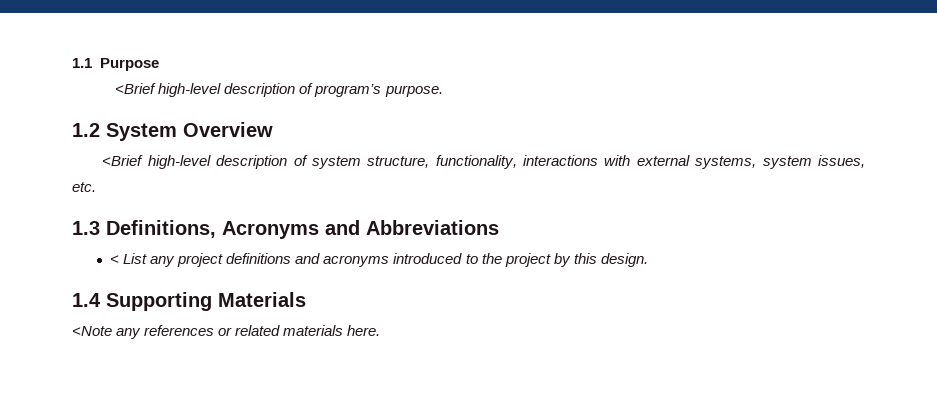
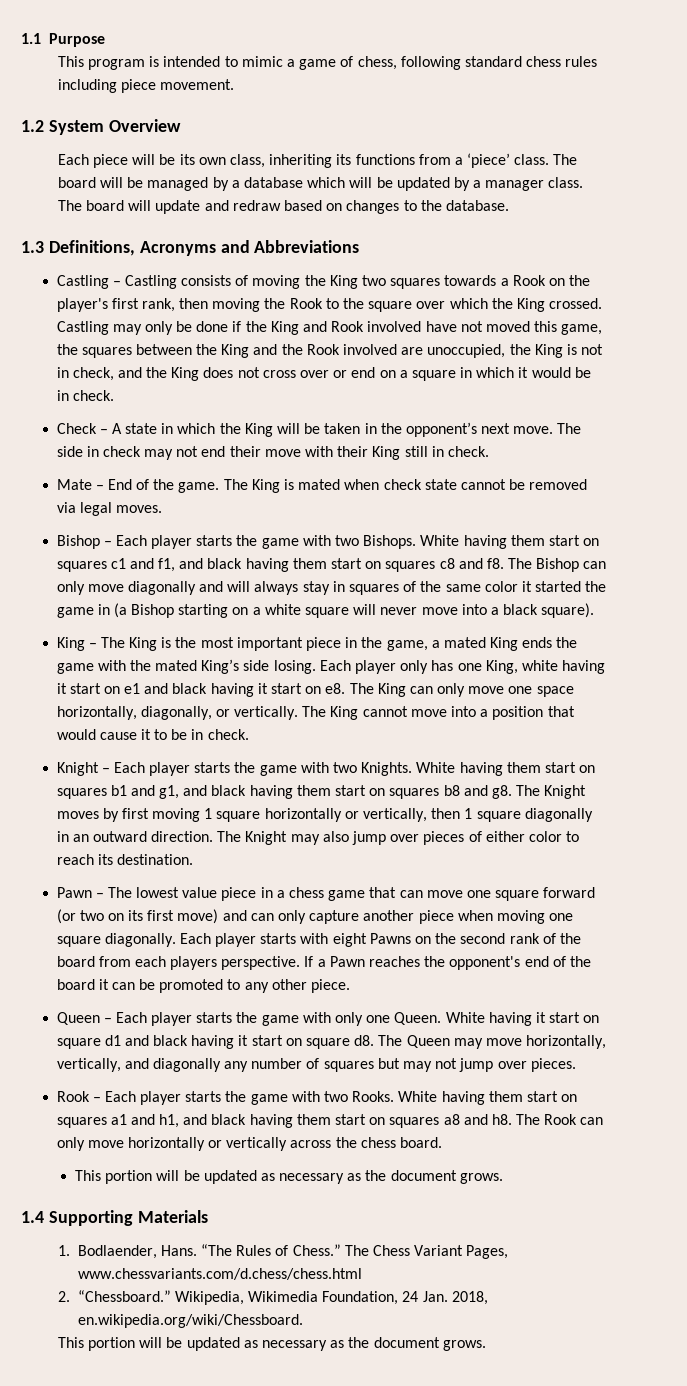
[115,83,443,97] [72,122,273,141] [102,155,865,169] [72,182,96,192] <Brief high-level description of program’s purpose. // 1.2 System Overview // <Brief high-level description of system structure, functionality, interactions with external systems, system issues, etc. -> [57,56,598,70] [57,79,235,93] [21,119,181,135] [57,153,578,168] [57,177,584,191] [57,200,509,214] This program is intended to mimic a game of chess, following standard chess rules including piece movement. // 1.2 System Overview // Each piece will be its own class, inheriting its functions from a ‘piece’ class. The board will be managed by a database which will be updated by a manager class. The board will update and redraw based on changes to the database.
[110,253,648,267] [72,292,306,311] [72,325,381,339] < List any project definitions and acronyms introduced to the project by this design. // 1.4 Supporting Materials // <Note any references or related materials here. -> [56,275,591,289] [56,298,603,312] [56,321,603,335] [56,344,604,358] [56,367,591,381] [56,390,114,401] [56,422,582,437] [56,446,489,460] [56,479,588,493] [56,502,162,516] [56,535,600,549] [56,558,607,572] [56,581,607,595] [56,603,595,618] [56,637,578,651] [56,659,606,674] [56,683,574,697] [56,706,575,720] [56,729,249,740] [56,762,596,776] [56,785,587,799] [56,808,593,822] [56,831,580,845] [56,854,193,865] [56,887,596,901] [56,909,574,924] [56,933,581,947] [56,956,591,970] [56,979,350,993] [56,1012,600,1026] [56,1035,607,1049] [56,1058,576,1072] [56,1091,578,1105] [56,1114,604,1128] [56,1137,442,1151] [74,1170,503,1184] [21,1210,208,1226] [57,1244,509,1259] [77,1268,362,1280] [57,1290,488,1305] [77,1314,303,1328] [57,1337,486,1351] Castling – Castling consists of moving the King two squares towards a Rook on the player's first rank, then moving the Rook to the square over which the King crossed. Castling may only be done if the King and Rook involved have not moved this game, the squares between the King and the Rook involved are unoccupied, the King is not in check, and the King does not cross over or end on a square in which it would be in check. // Check – A state in which the King will be taken in the opponent’s next move. The side in check may not end their move with their King still in check. // Mate – End of the game. The King is mated when check state cannot be removed via legal moves. // Bishop – Each player starts the game with two Bishops. White having them start on squares c1 and f1, and black having them start on squares c8 and f8. The Bishop can only move diagonally and will always stay in squares of the same color it started the game in (a Bishop starting on a white square will never move into a black square). // King – The King is the most important piece in the game, a mated King ends the game with the mated King’s side losing. Each player only has one King, white having it start on e1 and black having it start on e8. The King can only move one space horizontally, diagonally, or vertically. The King cannot move into a position that would cause it to be in check. // Knight – Each player starts the game with two Knights. White having them start on squares b1 and g1, and black having them start on squares b8 and g8. The Knight moves by first moving 1 square horizontally or vertically, then 1 square diagonally in an outward direction. The Knight may also jump over pieces of either color to reach its destination. // Pawn – The lowest value piece in a chess game that can move one square forward (or two on its first move) and can only capture another piece when moving one square diagonally. Each player starts with eight Pawns on the second rank of the board from each players perspective. If a Pawn reaches the opponent's end of the board it can be promoted to any other piece. // Queen – Each player starts the game with only one Queen. White having it start on square d1 and black having it start on square d8. The Queen may move horizontally, vertically, and diagonally any number of squares but may not jump over pieces. // Rook – Each player starts the game with two Rooks. White having them start on squares a1 and h1, and black having them start on squares a8 and h8. The Rook can only move horizontally or vertically across the chess board. // This portion will be updated as necessary as the document grows. // 1.4 Supporting Materials // 1. Bodlaender, Hans. “The Rules of Chess.” The Chess Variant Pages, www.chessvariants.com/d.chess/chess.html // 2. “Chessboard.” Wikipedia, Wikimedia Foundation, 24 Jan. 2018, en.wikipedia.org/wiki/Chessboard. // This portion will be updated as necessary as the document grows.

